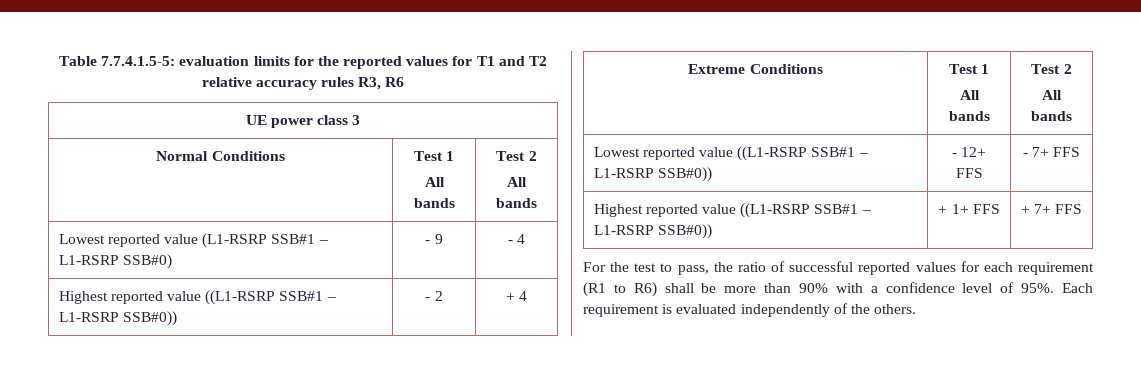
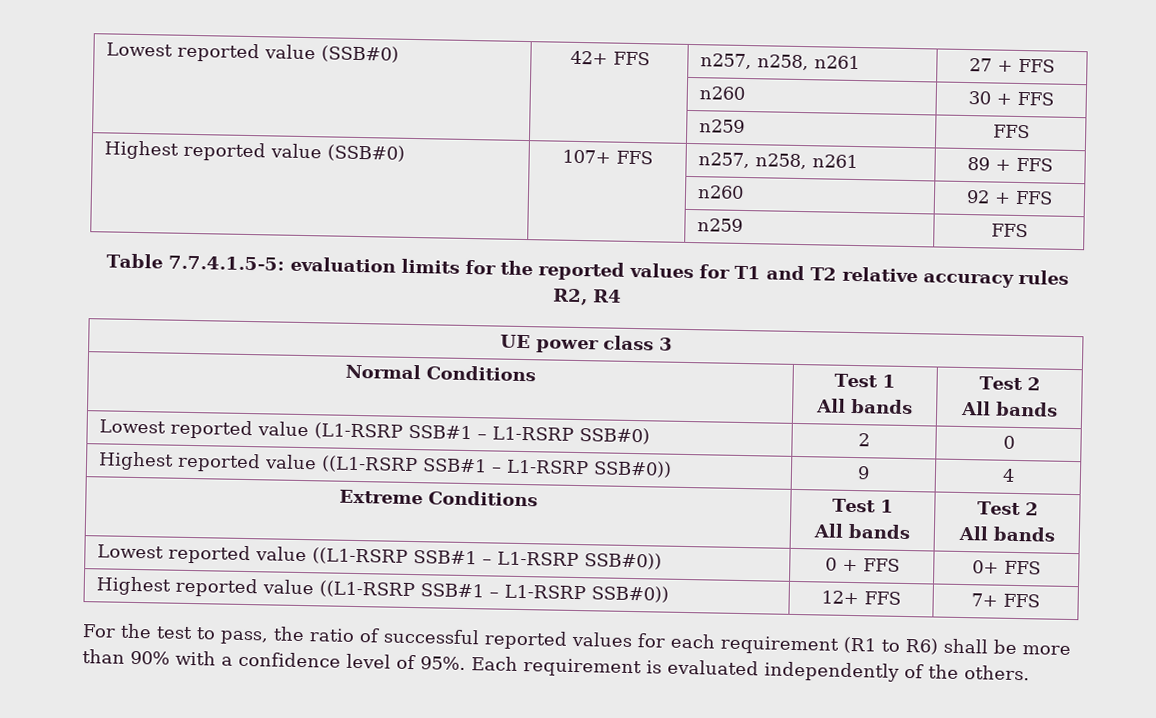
(58, 61) none -> [106,42,400,63] [569,50,650,66] [700,53,861,71] [969,58,1055,73] [699,86,746,101] [968,91,1054,106] [699,119,746,133] [992,124,1030,139] [104,140,406,162] [562,149,653,165] [698,152,859,170] [967,157,1053,172] [697,185,745,199] [966,190,1053,205] [697,218,744,232] [990,223,1028,238] Lowest reported value (SSB#0) | 42+ FFS | n257, n258, n261 | 27 + FFS // | | n260 | 30 + FFS // | | n259 | FFS // Highest reported value (SSB#0) | 107+ FFS | n257, n258, n261 | 89 + FFS // | | n260 | 92 + FFS // | | n259 | FFS //
[358,77,405,90] R3, R6 -> [551,288,622,306] R2, R4
[425,234,443,244] [507,234,526,244] [58,290,336,305] [58,311,177,326] [425,291,443,301] [505,292,515,301] - 9 | - 4 // Highest reported value ((L1-RSRP SSB#1 – L1-RSRP SSB#0)) | - 2 | + -> [858,433,870,447] [1002,435,1015,449] [98,451,673,478] [857,466,870,480] 2 | 0 // Highest reported value ((L1-RSRP SSB#1 – L1-RSRP SSB#0)) | 9 |
[951,147,987,157] [955,168,983,178] [1022,147,1049,157] - 12+ FFS | - 7+ -> [824,557,900,572] [972,560,999,574] 0 + FFS | 0+
[938,204,1000,214] [1020,205,1030,214] + 1+ FFS | + -> [821,590,901,605] 12+ FFS |

